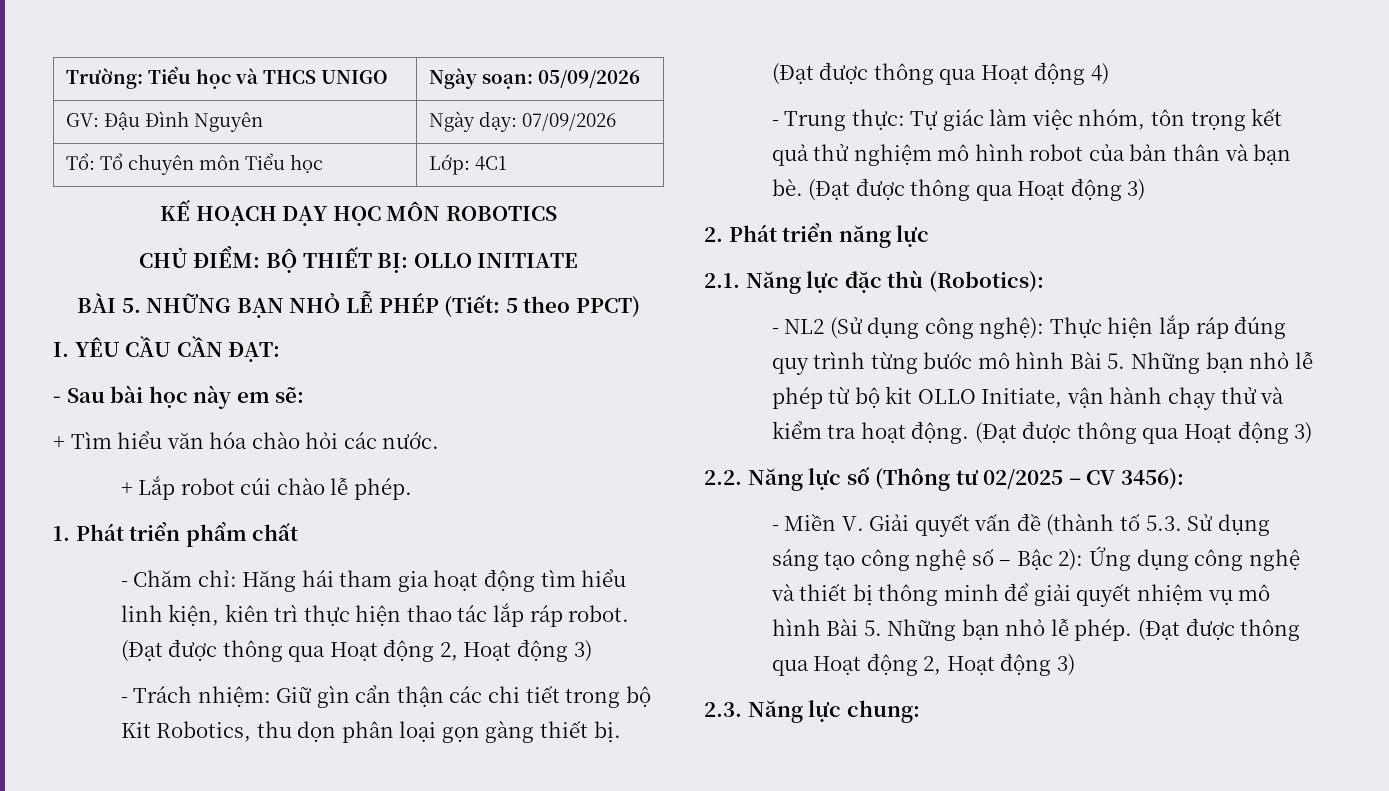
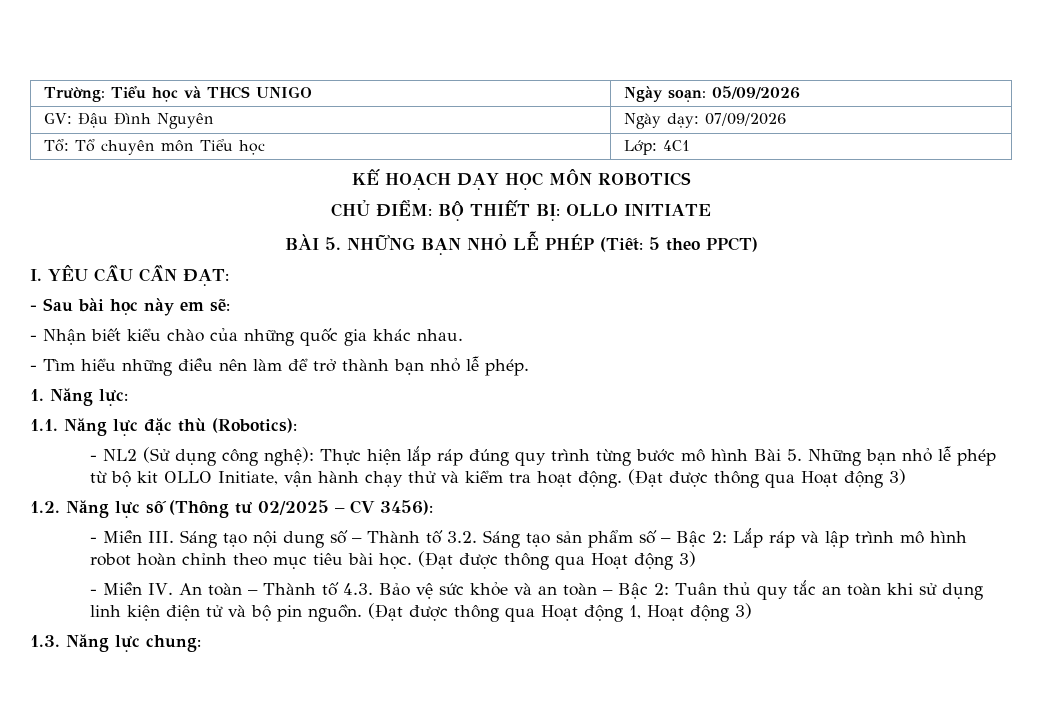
[53,431,440,449] [120,476,412,500] [53,521,299,547] [120,569,627,592] [120,603,630,627] [120,639,592,662] [120,685,651,708] [120,721,621,743] [771,62,1109,85] [771,108,1283,131] [771,144,1292,166] [771,178,1146,201] [704,222,930,248] [704,273,740,288] + Tìm hiểu văn hóa chào hỏi các nước. // + Lắp robot cúi chào lễ phép. // 1. Phát triển phẩm chất // - Chăm chỉ: Hăng hái tham gia hoạt động tìm hiểu linh kiện, kiên trì thực hiện thao tác lắp ráp robot. (Đạt được thông qua Hoạt động 2, Hoạt động 3) // - Trách nhiệm: Giữ gìn cẩn thận các chi tiết trong bộ Kit Robotics, thu dọn phân loại gọn gàng thiết bị. (Đạt được thông qua Hoạt động 4) // - Trung thực: Tự giác làm việc nhóm, tôn trọng kết quả thử nghiệm mô hình robot của bản thân và bạn bè. (Đạt được thông qua Hoạt động 3) // 2. Phát triển năng lực // 2.1. -> [30,328,463,346] [30,356,529,376] [30,388,128,406] [30,419,58,431] - Nhận biết kiểu chào của những quốc gia khác nhau. // - Tìm hiểu những điều nên làm để trở thành bạn nhỏ lễ phép. // 1. Năng lực: // 1.1.
[704,470,742,485] 2.2. -> [30,501,60,513] 1.2.
[841,513,1270,537] [771,546,1300,571] [770,583,1271,607] [771,618,1301,641] [771,653,1075,676] [704,702,742,717] V. Giải quyết vấn đề (thành tố 5.3. Sử dụng sáng tạo công nghệ số – Bậc 2): Ứng dụng công nghệ và thiết bị thông minh để giải quyết nhiệm vụ mô hình Bài 5. Những bạn nhỏ lễ phép. (Đạt được thông qua Hoạt động 2, Hoạt động 3) // 2.3. -> [147,528,967,548] [89,551,696,570] [89,580,983,600] [89,603,752,622] [30,635,60,647] III. Sáng tạo nội dung số – Thành tố 3.2. Sáng tạo sản phẩm số – Bậc 2: Lắp ráp và lập trình mô hình robot hoàn chỉnh theo mục tiêu bài học. (Đạt được thông qua Hoạt động 3) // - Miền IV. An toàn – Thành tố 4.3. Bảo vệ sức khỏe và an toàn – Bậc 2: Tuân thủ quy tắc an toàn khi sử dụng linh kiện điện tử và bộ pin nguồn. (Đạt được thông qua Hoạt động 1, Hoạt động 3) // 1.3.

